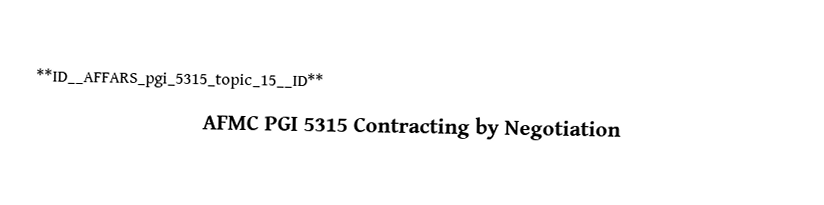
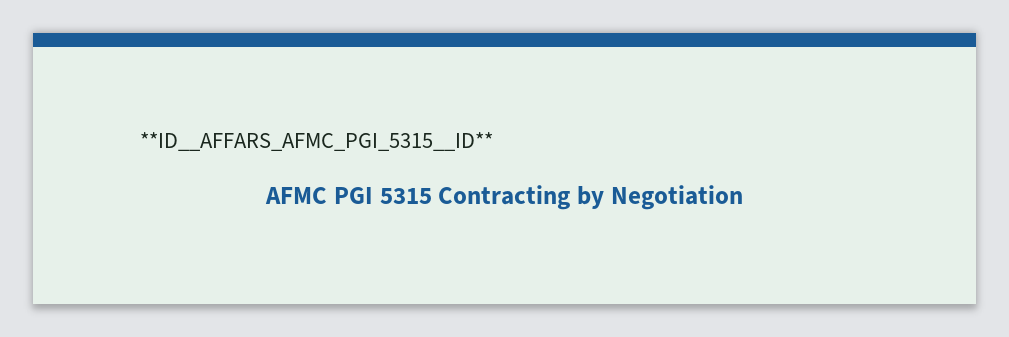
[36,68,324,91] **ID__AFFARS_pgi_5315_topic_15__ID** -> [140,132,493,151] **ID__AFFARS_AFMC_PGI_5315__ID**

